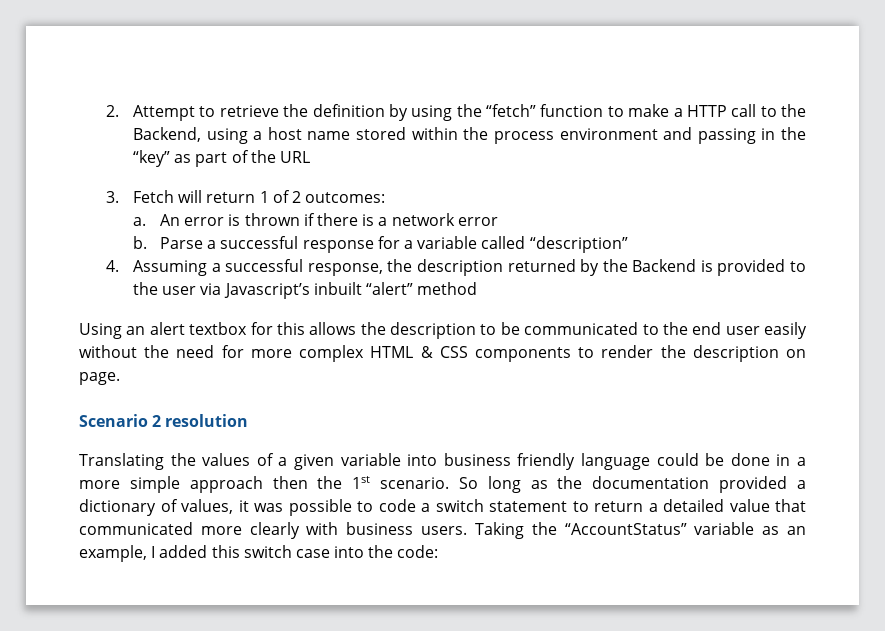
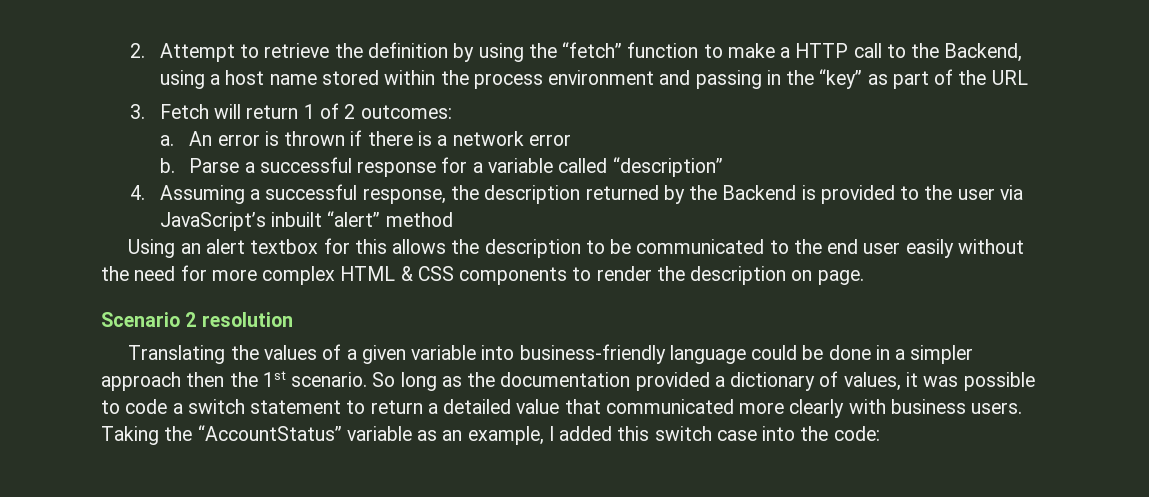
[223,283,310,299] Javascript’s -> [159,212,266,231] JavaScript’s
[443,453,576,470] business friendly -> [519,344,666,364] business-friendly
[79,476,180,493] more simple -> [910,345,974,364] simpler

